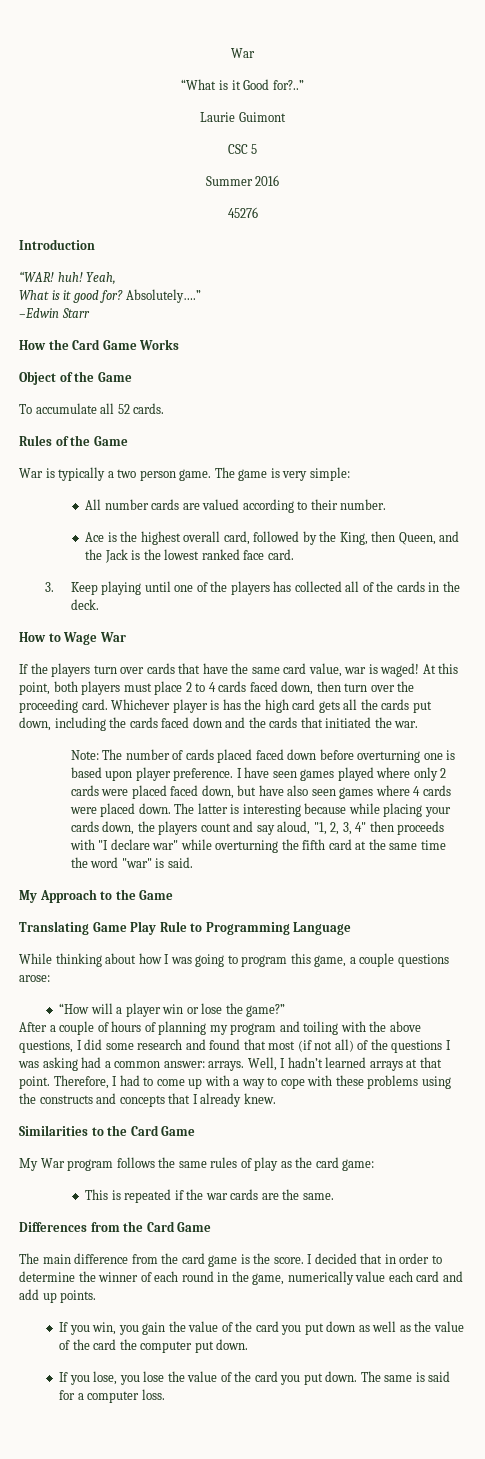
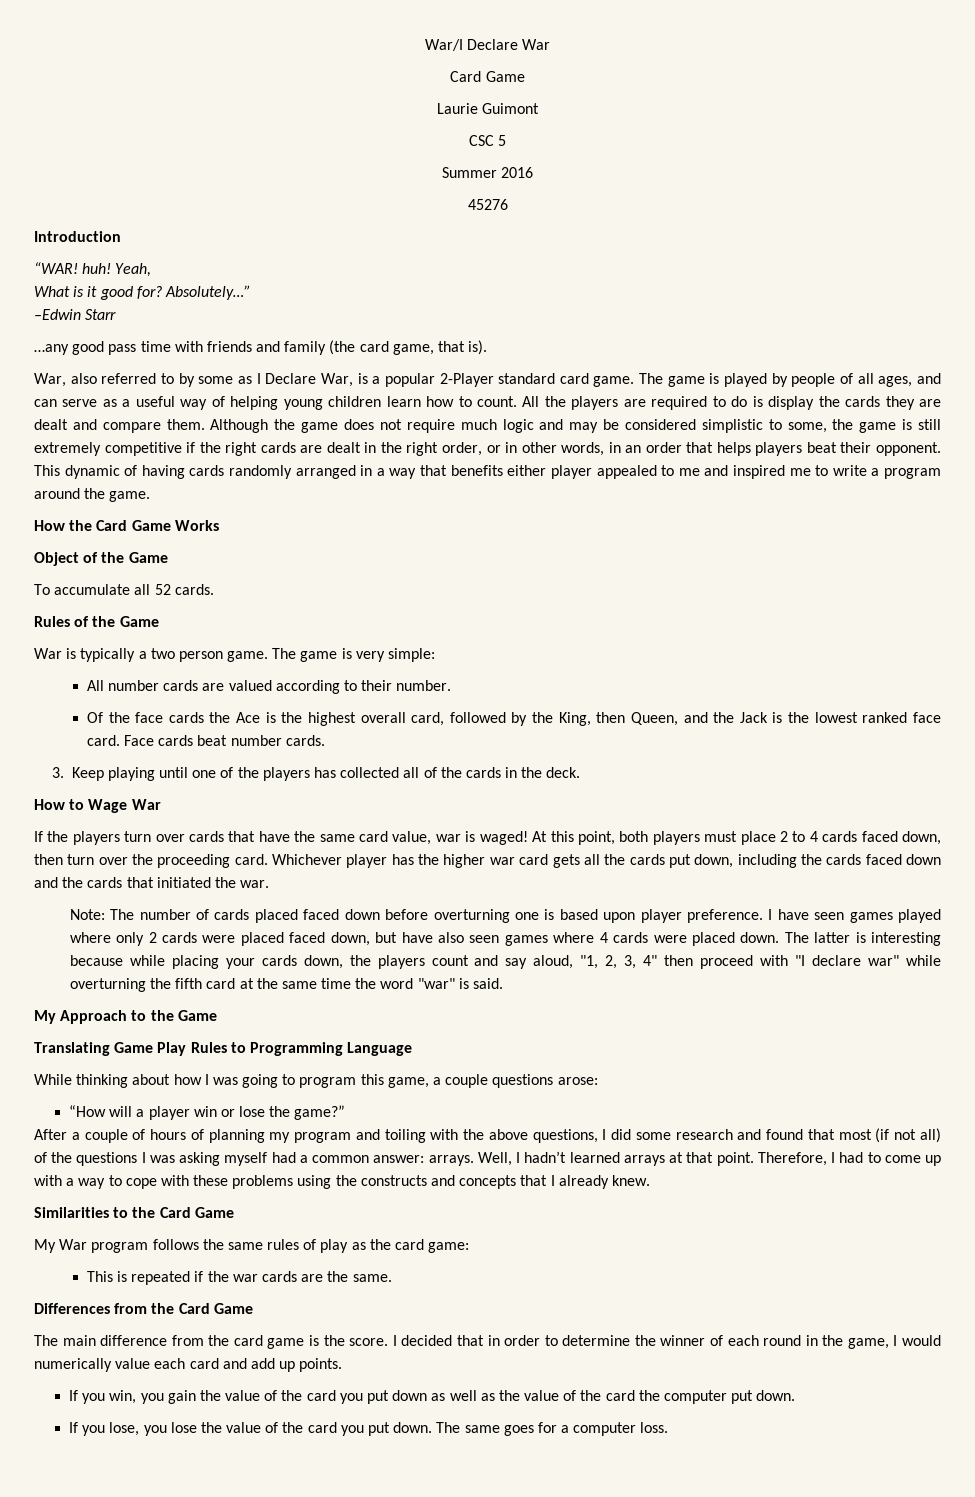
[231,48,255,58] [181,79,304,90] War // “What is it Good for?..” -> [424,39,551,51] [450,71,525,82] War/I Declare War // Card Game
[125,289,201,303] Absolutely….” -> [164,285,251,300] Absolutely…”
(90, 313) none -> [34,340,488,355] [34,373,942,387] [34,396,941,410] [34,419,942,433] [34,442,941,456] [34,465,941,479] [34,488,151,502] // …any good pass time with friends and family (the card game, that is). // War, also referred to by some as I Declare War, is a popular 2-Player standard card game. The game is played by people of all ages, and can serve as a useful way of helping young children learn how to count. All the players are required to do is display the cards they are dealt and compare them. Although the game does not require much logic and may be considered simplistic to some, the game is still extremely competitive if the right cards are dealt in the right order, or in other words, in an order that helps players beat their opponent. This dynamic of having cards randomly arranged in a way that benefits either player appealed to me and inspired me to write a program around the game.
(387, 504) none -> [86,712,231,723] Of the face cards the
(294, 554) none -> [124,735,325,746] Face cards beat number cards.
[210,700,220,710] is -> (388, 861) none
[264,699,289,713] high -> [443,854,515,868] higher war
[397,821,445,835] proceeds -> [700,955,754,969] proceed
[159,921,187,932] Rule -> [190,1042,227,1053] Rules
(78, 1064) none -> [224,1152,268,1166] myself
(285, 1279) none -> [893,1335,942,1346] I would
[415,1371,451,1382] is said -> [503,1425,534,1436] goes

